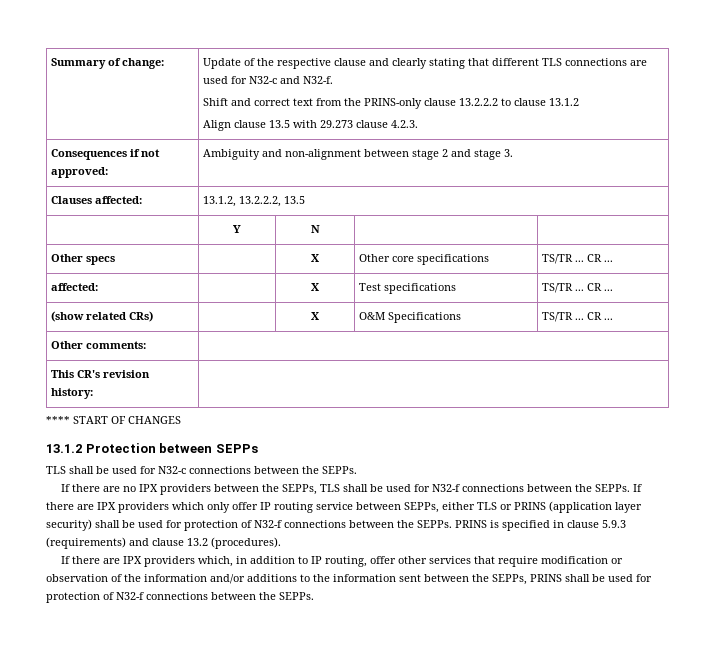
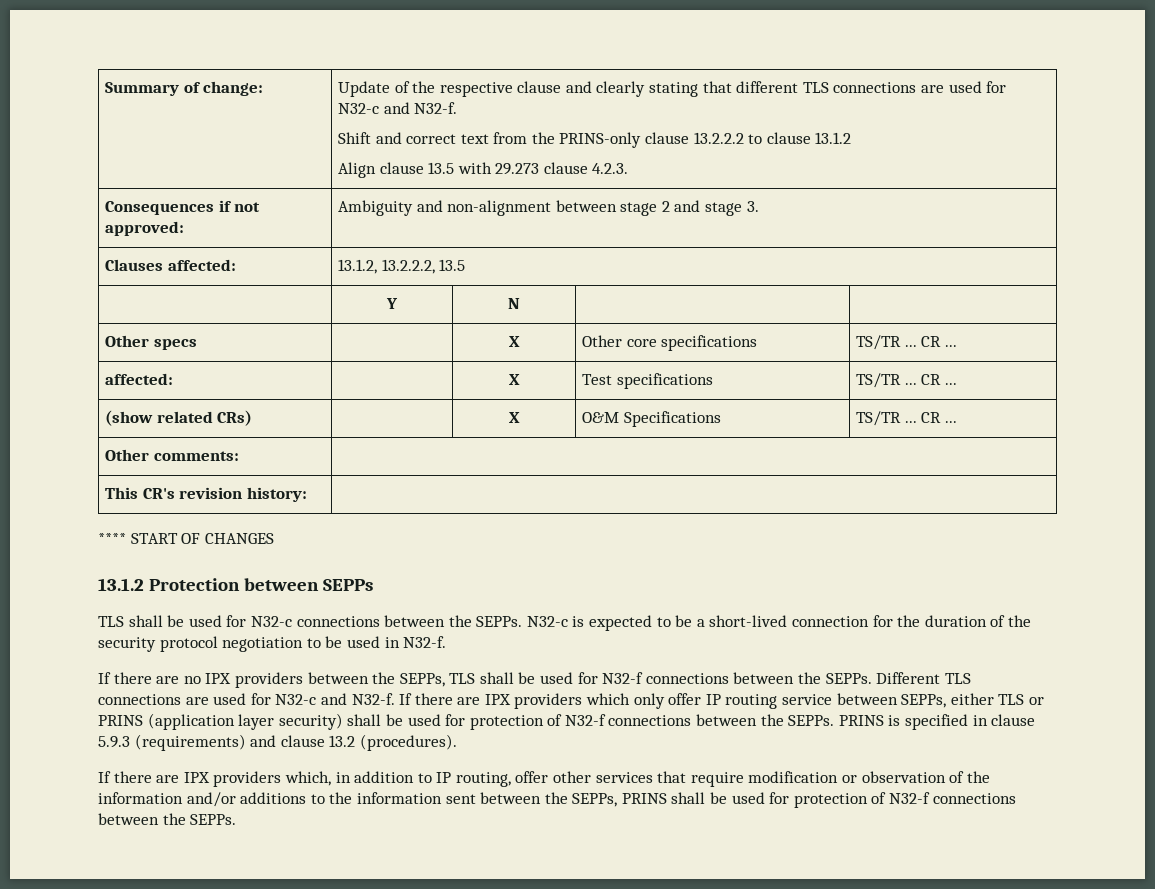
(357, 470) none -> [526,615,1031,631] [98,636,447,652] N32-c is expected to be a short-lived connection for the duration of the security protocol negotiation to be used in N32-f.
(631, 488) none -> [876,672,971,684] [98,693,395,705] Different TLS connections are used for N32-c and N32-f.

